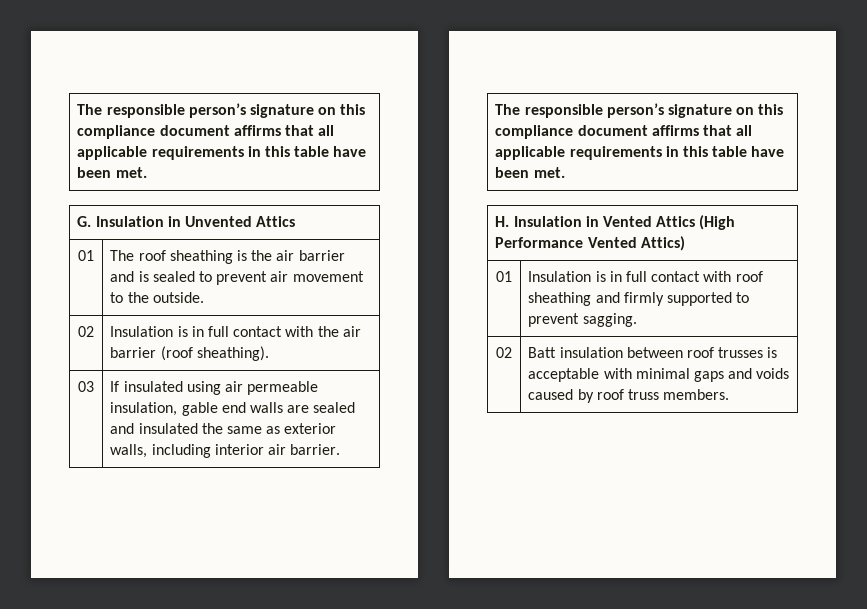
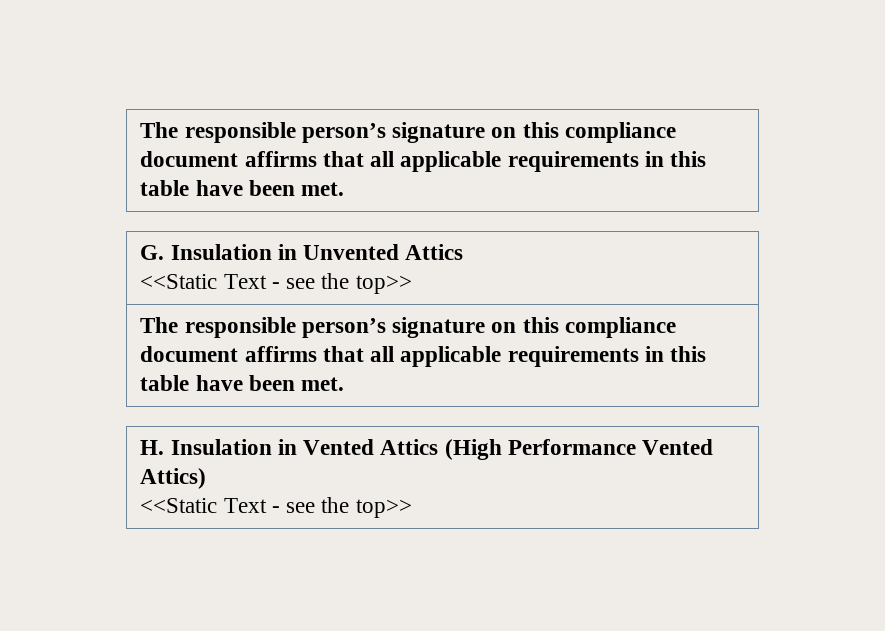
[78,250,94,261] [110,250,345,264] [110,271,364,285] [110,292,204,303] [78,326,94,337] [110,326,361,337] [110,346,269,361] [78,381,94,392] [110,381,319,395] [110,402,356,416] [110,423,337,434] [110,444,341,458] // 01 | The roof sheathing is the air barrier and is sealed to prevent air movement to the outside. // 02 | Insulation is in full contact with the air barrier (roof sheathing). // 03 | If insulated using air permeable insulation, gable end walls are sealed and insulated the same as exterior walls, including interior air barrier. -> [140,273,412,294] // <<Static Text - see the top>>
[496,271,512,282] [528,271,763,282] [528,292,750,306] [528,313,637,327] [496,347,512,358] [528,347,778,358] [528,368,790,382] [528,389,730,403] // 01 | Insulation is in full contact with roof sheathing and firmly supported to prevent sagging. // 02 | Batt insulation between roof trusses is acceptable with minimal gaps and voids caused by roof truss members. -> [140,497,412,518] // <<Static Text - see the top>>

